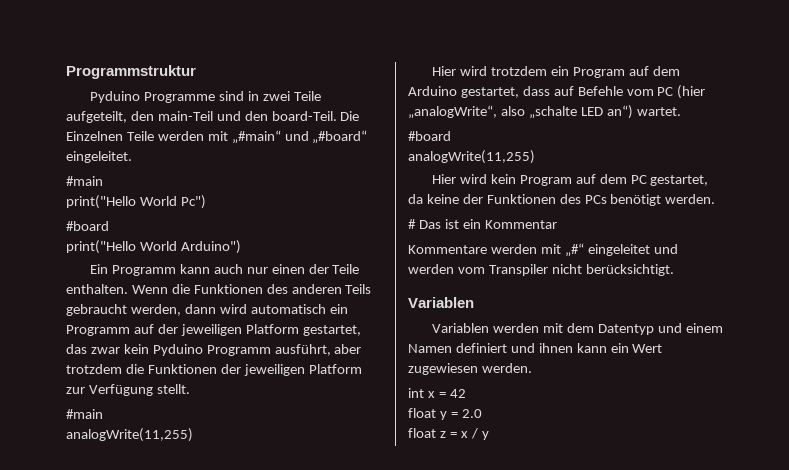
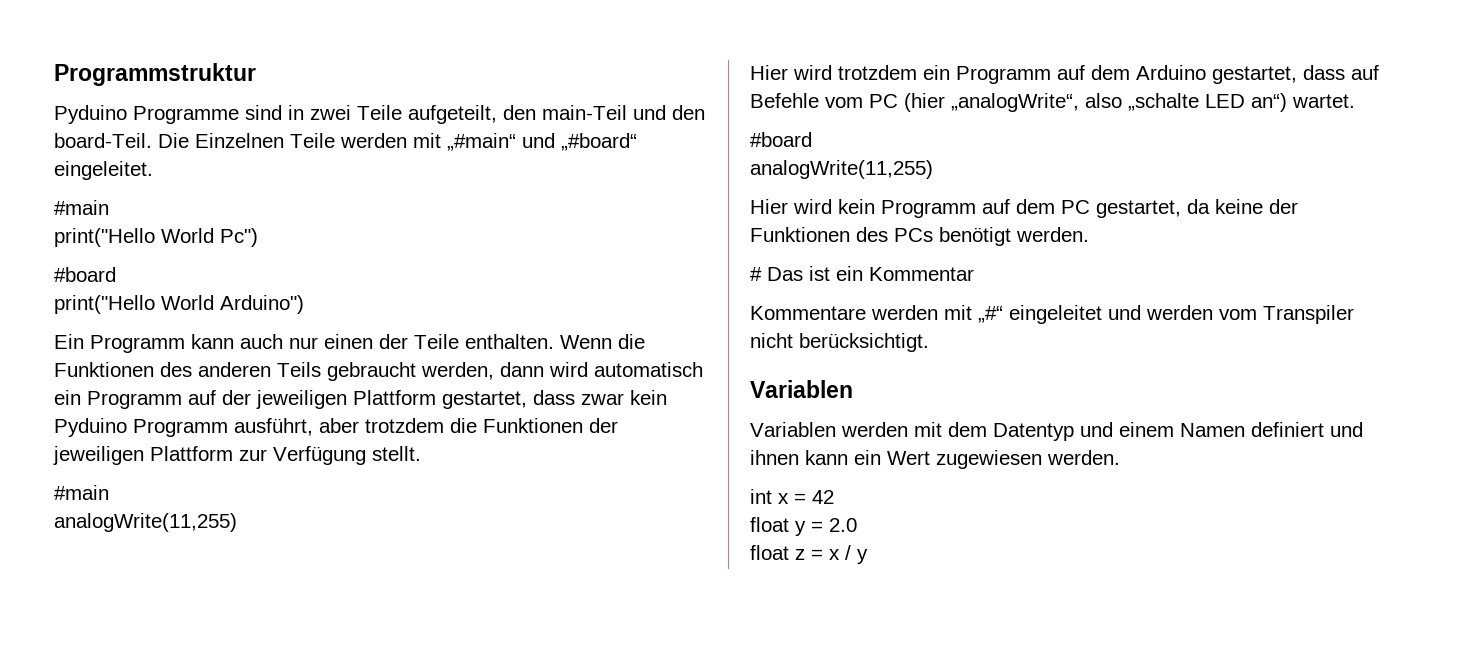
[245,324,361,336] [66,344,87,354] Platform gestartet, das -> [353,390,575,409] Plattform gestartet, dass
[308,364,362,374] Platform -> [150,446,233,461] Plattform
[572,67,625,78] Program -> [956,66,1051,84] Programm
[519,175,572,186] Program -> [881,200,976,218] Programm

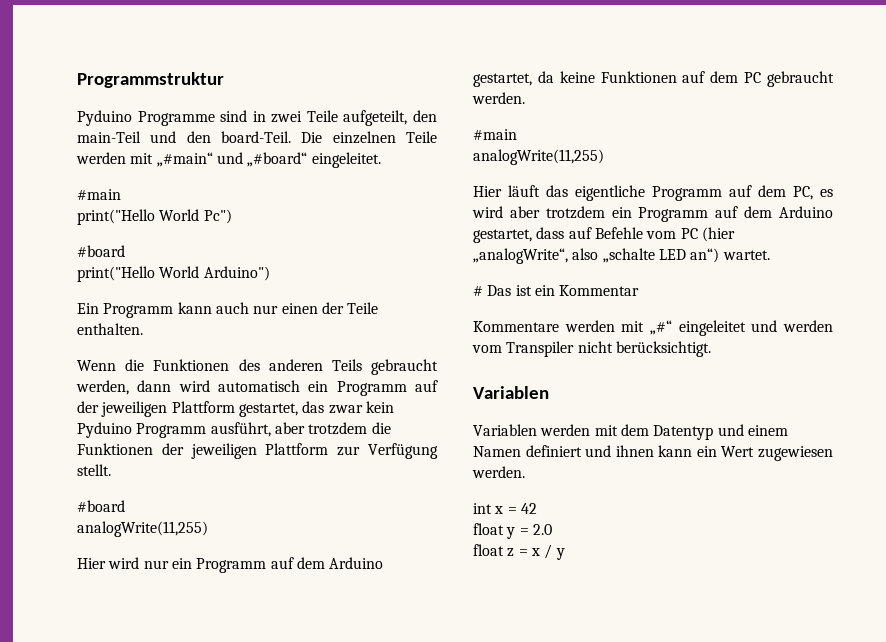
[195,133,284,148] Einzelnen -> [332,131,396,144] einzelnen
(554, 341) none -> (143, 329) //
[533,390,575,405] dass -> [302,401,325,413] das
[54,485,109,500] [54,513,237,532] [750,65,832,80] #main // analogWrite(11,255) // Hier wird -> [77,500,125,512] [77,521,208,537] [77,557,384,573] [473,71,834,87] [472,92,525,104] [473,129,517,140] [473,149,604,165] [473,185,833,201] [472,206,540,218] #board // analogWrite(11,255) // Hier wird nur ein Programm auf dem Arduino gestartet, da keine Funktionen auf dem PC gebraucht werden. // #main // analogWrite(11,255) // Hier läuft das eigentliche Programm auf dem PC, es wird aber
[750,132,812,147] [750,160,933,179] [750,199,1298,218] [750,227,1089,246] // #board // analogWrite(11,255) // Hier wird kein Programm auf dem PC gestartet, da keine der Funktionen des PCs benötigt werden. -> (770, 255) none

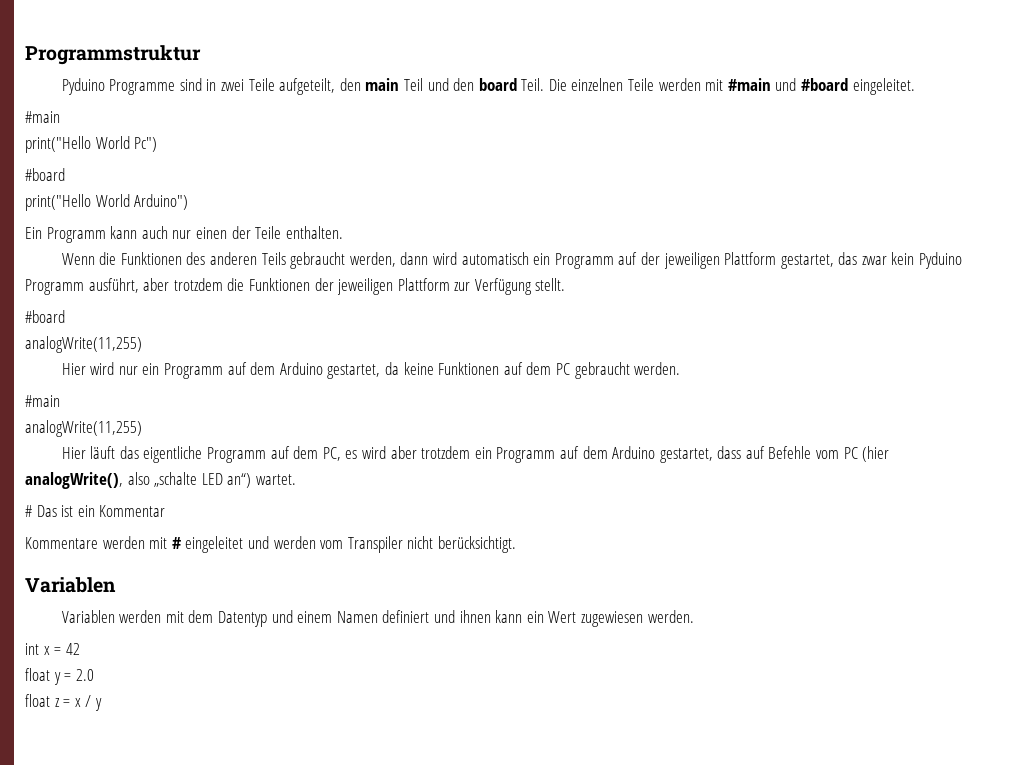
[77,131,291,143] main-Teil und den board-Teil. -> [365,78,545,91] main Teil und den board Teil.
[156,152,308,167] „#main“ und „#board“ -> [727,78,848,91] #main und #board
[473,248,568,264] „analogWrite“, -> [25,472,123,489] analogWrite(),
[650,320,672,335] „#“ -> [171,537,181,549] #

